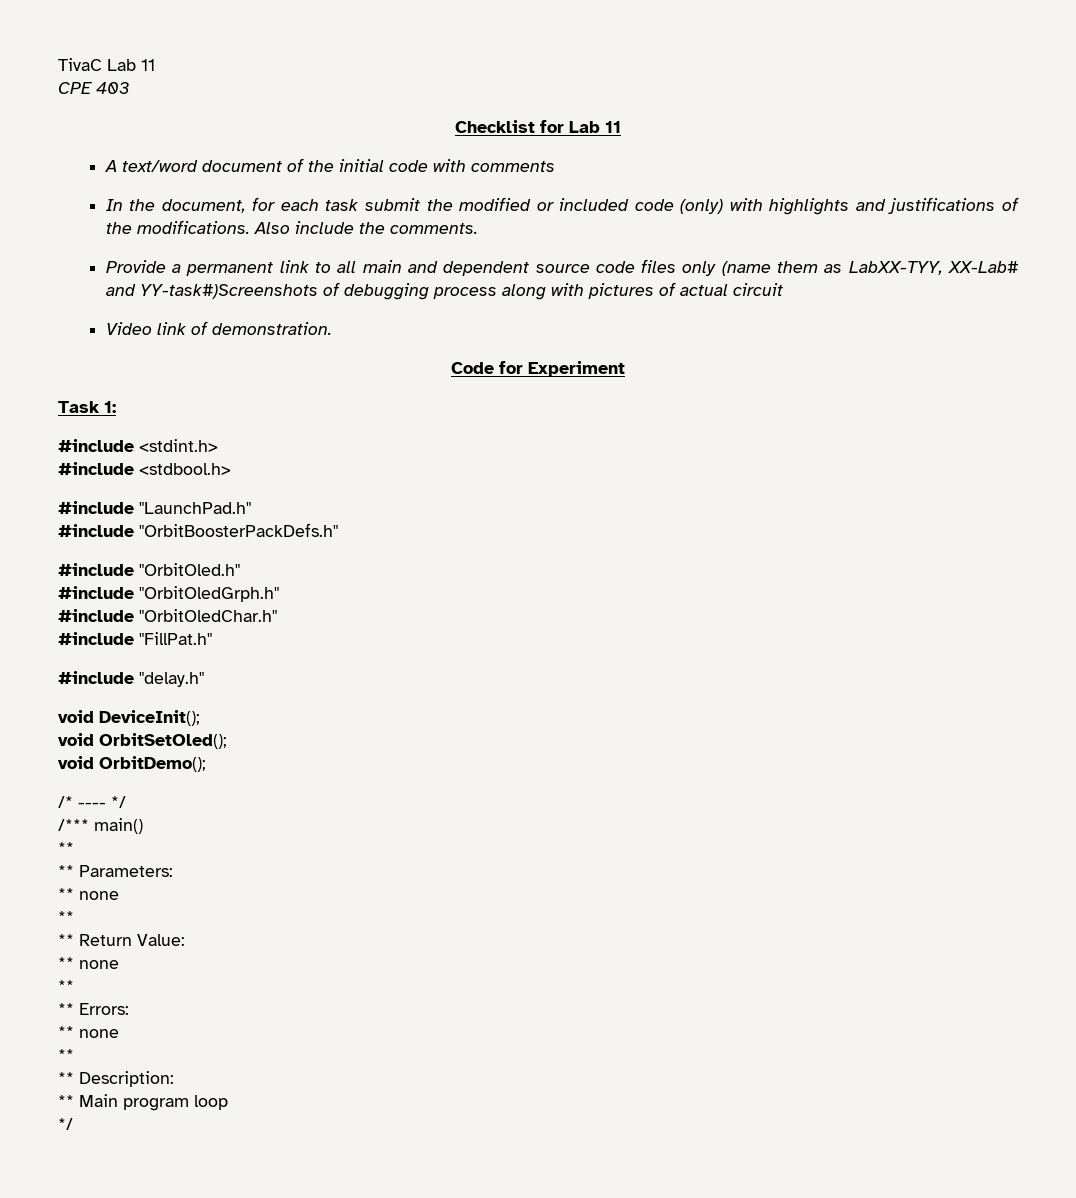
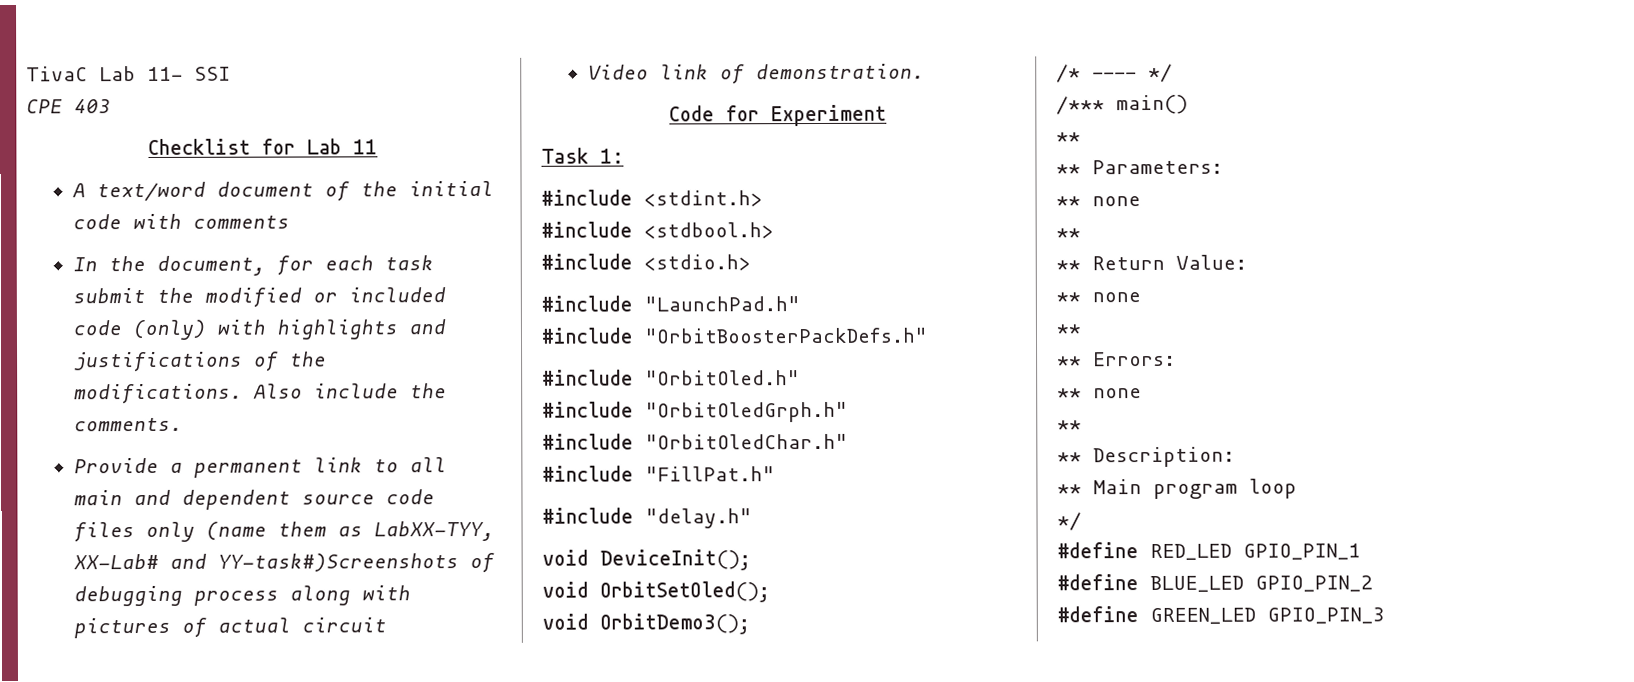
[141,59,155,71] 11 -> [147,66,231,81] 11- SSI
(231, 469) none -> [541,253,751,271] // #include <stdio.h>
[99,756,206,772] OrbitDemo(); -> [600,613,750,635] OrbitDemo3();
(73, 1124) none -> [1057,542,1361,561] [1057,574,1373,593] [1057,606,1385,625] // #define RED_LED GPIO_PIN_1 // #define BLUE_LED GPIO_PIN_2 // #define GREEN_LED GPIO_PIN_3

